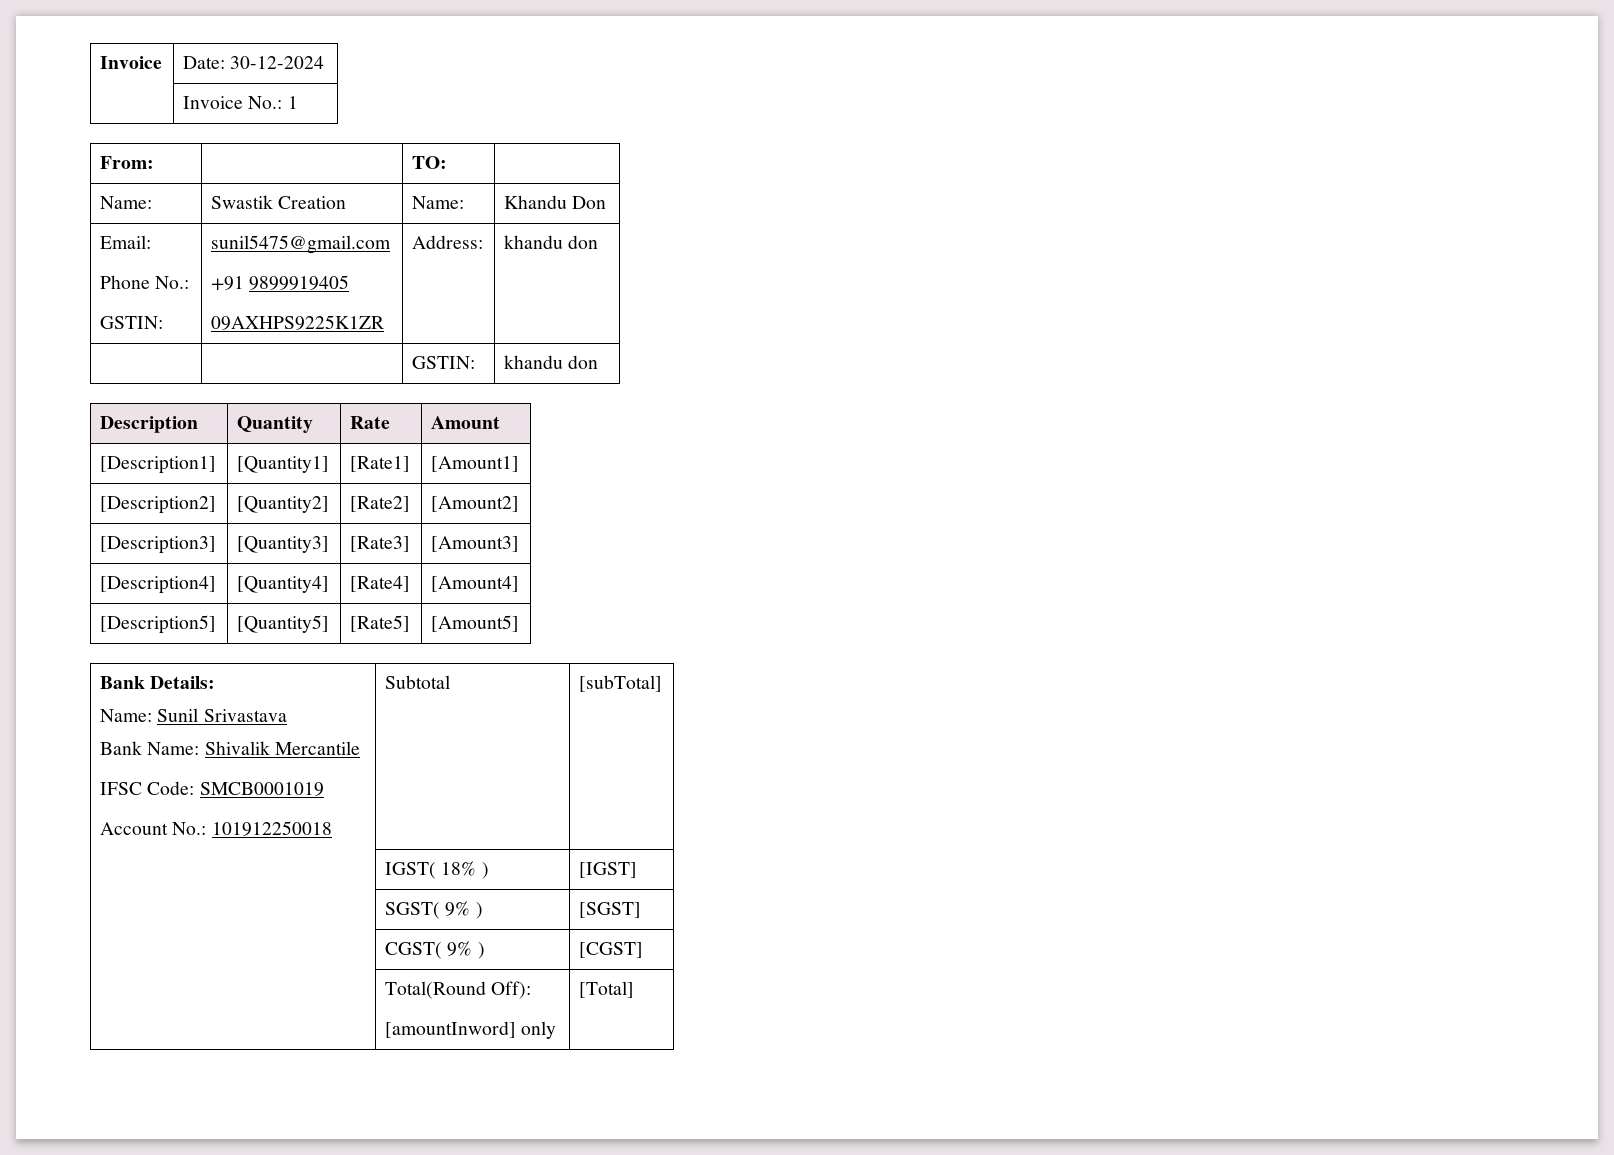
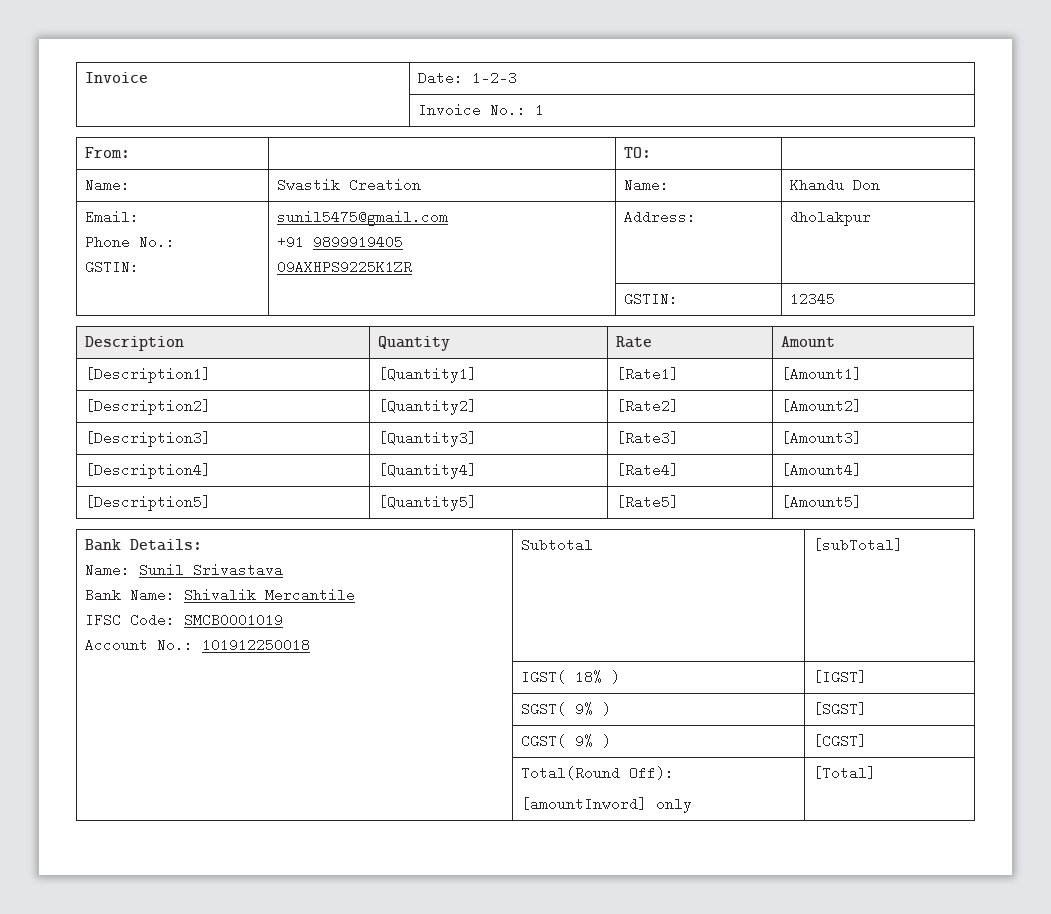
[230,56,325,69] 30-12-2024 -> [471,71,517,85] 1-2-3
[504,235,599,249] [412,356,476,369] [504,355,599,369] khandu don // | | GSTIN: | khandu don -> [789,210,871,226] [623,292,678,306] [789,292,835,306] dholakpur // | | GSTIN: | 12345

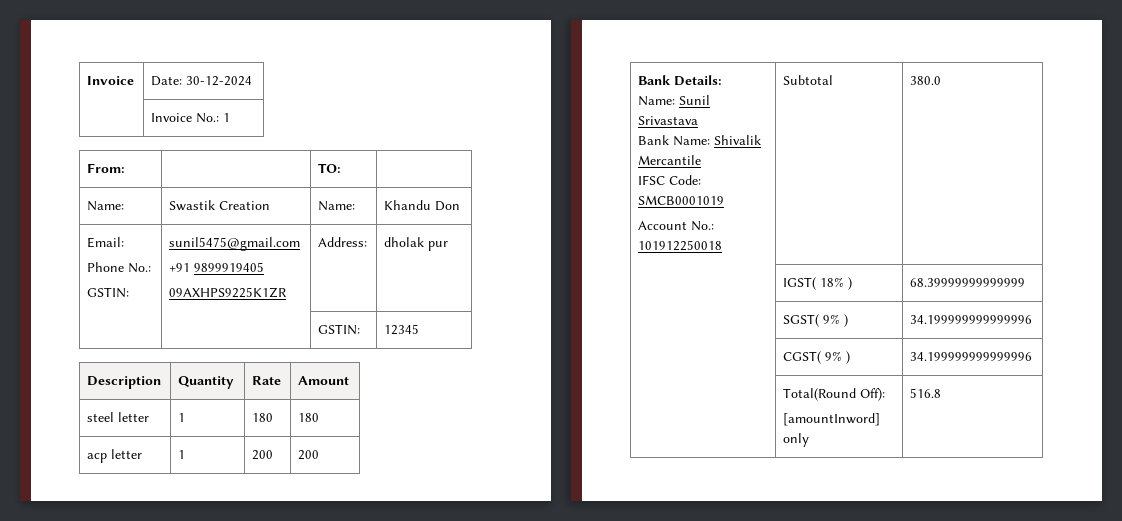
[471,71,517,85] 1-2-3 -> [186,76,253,86] 30-12-2024
[789,210,871,226] dholakpur -> [384,237,449,251] dholak pur
[84,367,211,383] [377,367,477,383] [615,367,679,381] [780,367,862,381] [84,399,211,415] [377,399,477,415] [615,399,679,413] [780,399,862,413] [84,431,211,447] [377,431,477,447] [615,431,679,445] [780,431,862,445] [84,463,211,479] [377,463,477,479] [615,463,679,477] [780,463,862,477] [84,495,211,511] [377,495,477,511] [615,495,679,509] [780,495,862,509] [Description1] | [Quantity1] | [Rate1] | [Amount1] // [Description2] | [Quantity2] | [Rate2] | [Amount2] // [Description3] | [Quantity3] | [Rate3] | [Amount3] // [Description4] | [Quantity4] | [Rate4] | [Amount4] // [Description5] | [Quantity5] | [Rate5] | [Amount5] -> [87,412,150,422] [178,413,186,422] [252,413,274,422] [298,413,320,422] [87,449,143,463] [178,450,186,459] [252,450,274,460] [298,450,320,460] steel letter | 1 | 180 | 180 // acp letter | 1 | 200 | 200
[812,538,903,552] [subTotal] -> [910,76,942,85] 380.0
[812,670,867,684] [IGST] -> [910,278,1026,287] 68.39999999999999
[812,702,867,716] [SGST] -> [910,315,1033,324] 34.199999999999996
[812,734,867,748] [CGST] -> [910,352,1033,361] 34.199999999999996
[812,766,876,780] [Total] -> [910,388,942,398] 516.8

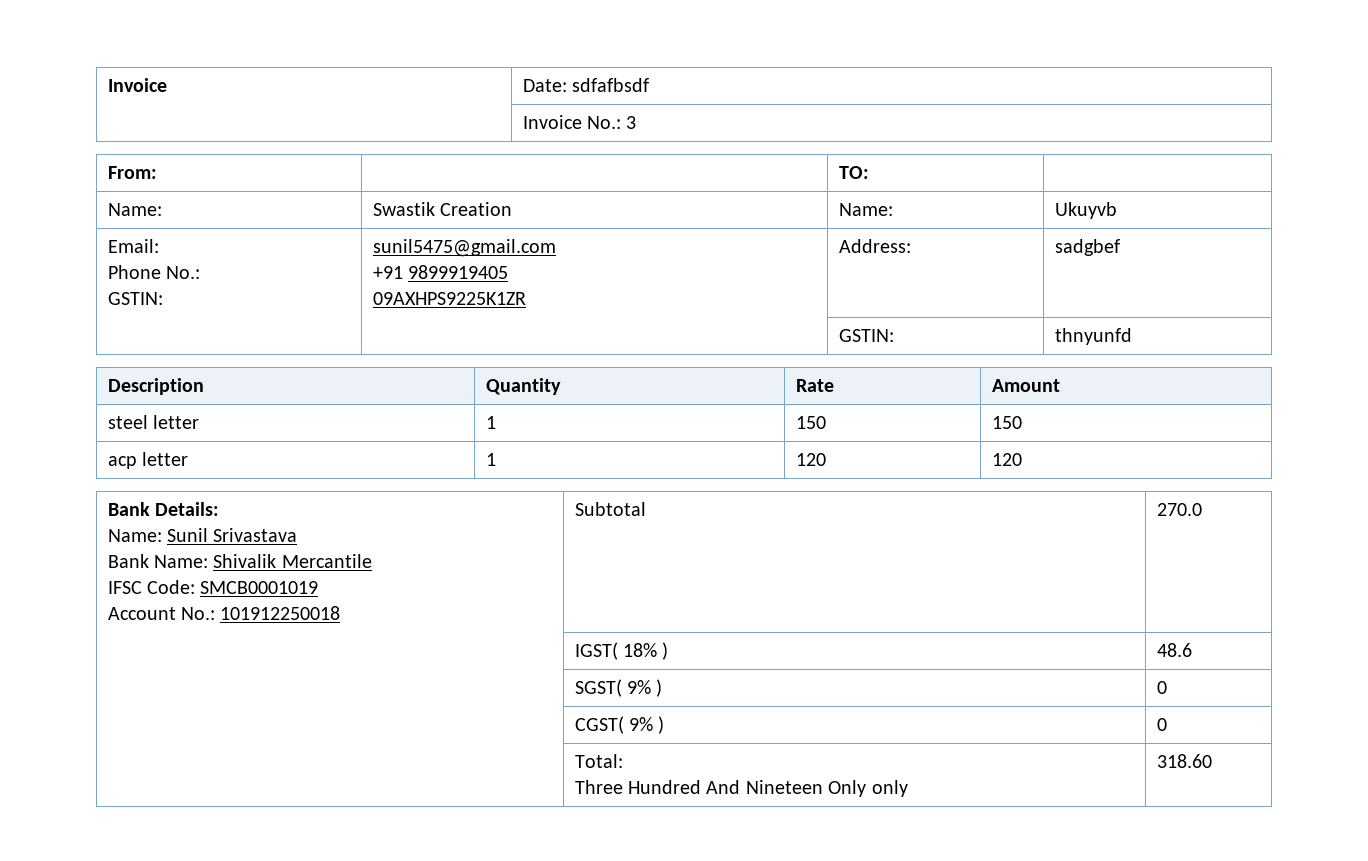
[186,76,253,86] 30-12-2024 -> [571,78,649,92] sdfafbsdf
[223,113,231,122] 1 -> [626,116,637,129] 3
[384,200,461,211] Khandu Don -> [1054,202,1117,219] Ukuyvb
[384,237,449,251] [318,324,361,335] [384,324,420,335] dholak pur // | | GSTIN: | 12345 -> [1054,239,1120,256] [838,329,894,342] [1054,328,1132,345] sadgbef // | | GSTIN: | thnyunfd
[252,413,274,422] [298,413,320,422] 180 | 180 -> [795,416,826,429] [991,416,1022,429] 150 | 150
[252,450,274,460] [298,450,320,460] 200 | 200 -> [795,453,826,466] [991,453,1022,466] 120 | 120
[910,76,942,85] 380.0 -> [1156,503,1202,516] 270.0
[910,278,1026,287] 68.39999999999999 -> [1156,643,1192,657] 48.6
[910,315,1033,324] 34.199999999999996 -> [1156,681,1167,694] 0
[910,352,1033,361] [783,388,886,401] [783,413,881,426] 34.199999999999996 // | Total(Round Off): // [amountInword] -> [1156,718,1167,731] [574,754,623,768] [574,780,867,797] 0 // | Total: // Three Hundred And Nineteen Only
[910,388,942,398] 516.8 -> [1156,754,1212,768] 318.60

